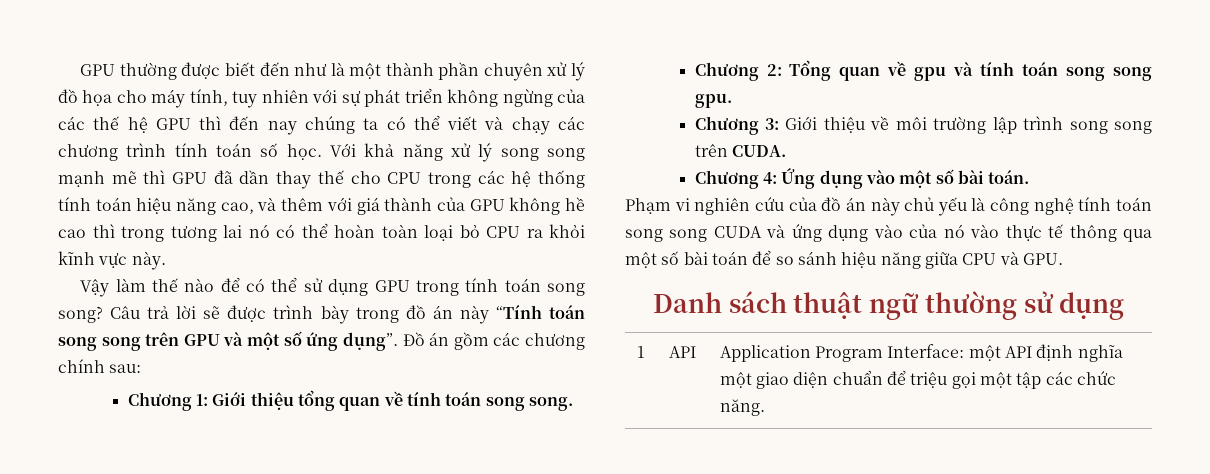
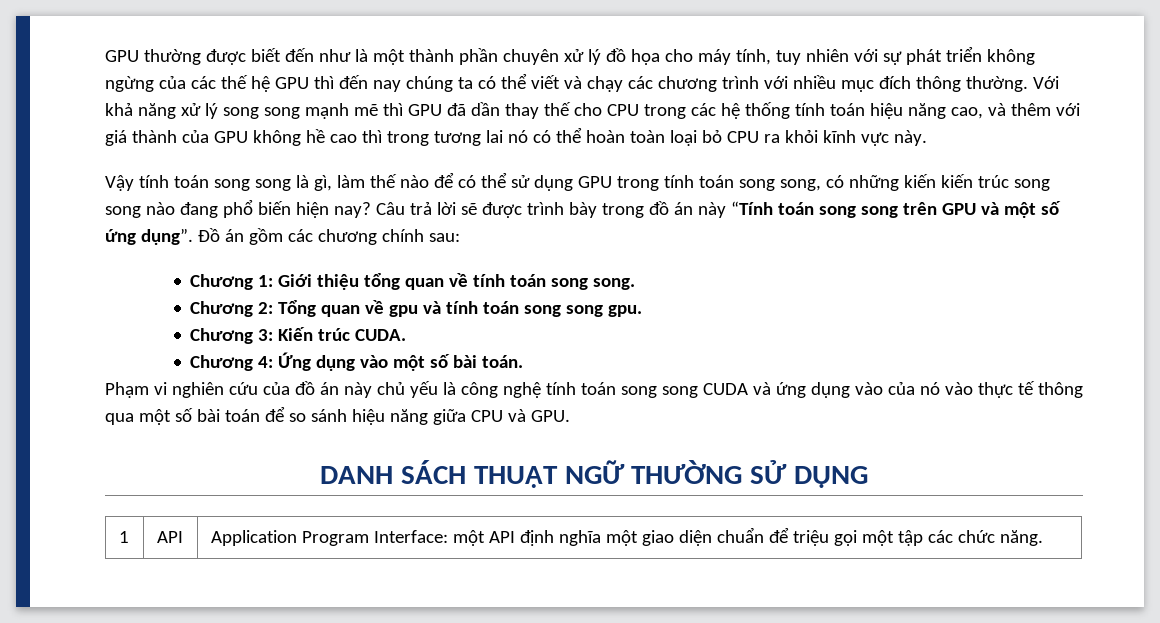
[174,143,322,160] tính toán số học. -> [763,75,1028,92] với nhiều mục đích thông thường.
(110, 288) none -> [138,175,332,191] tính toán song song là gì,
[58,306,103,323] song? -> [779,174,1050,191] [105,199,371,218] song, có những kiến kiến trúc song song nào đang phổ biến hiện nay?
[785,116,1152,134] [694,144,728,157] Giới thiệu về môi trường lập trình song song trên -> [278,327,351,341] Kiến trúc
[652,291,1125,320] Danh sách thuật ngữ thường sử dụng -> [320,460,868,488] DANH SÁCH THUẬT NGỮ THƯỜNG SỬ DỤNG

